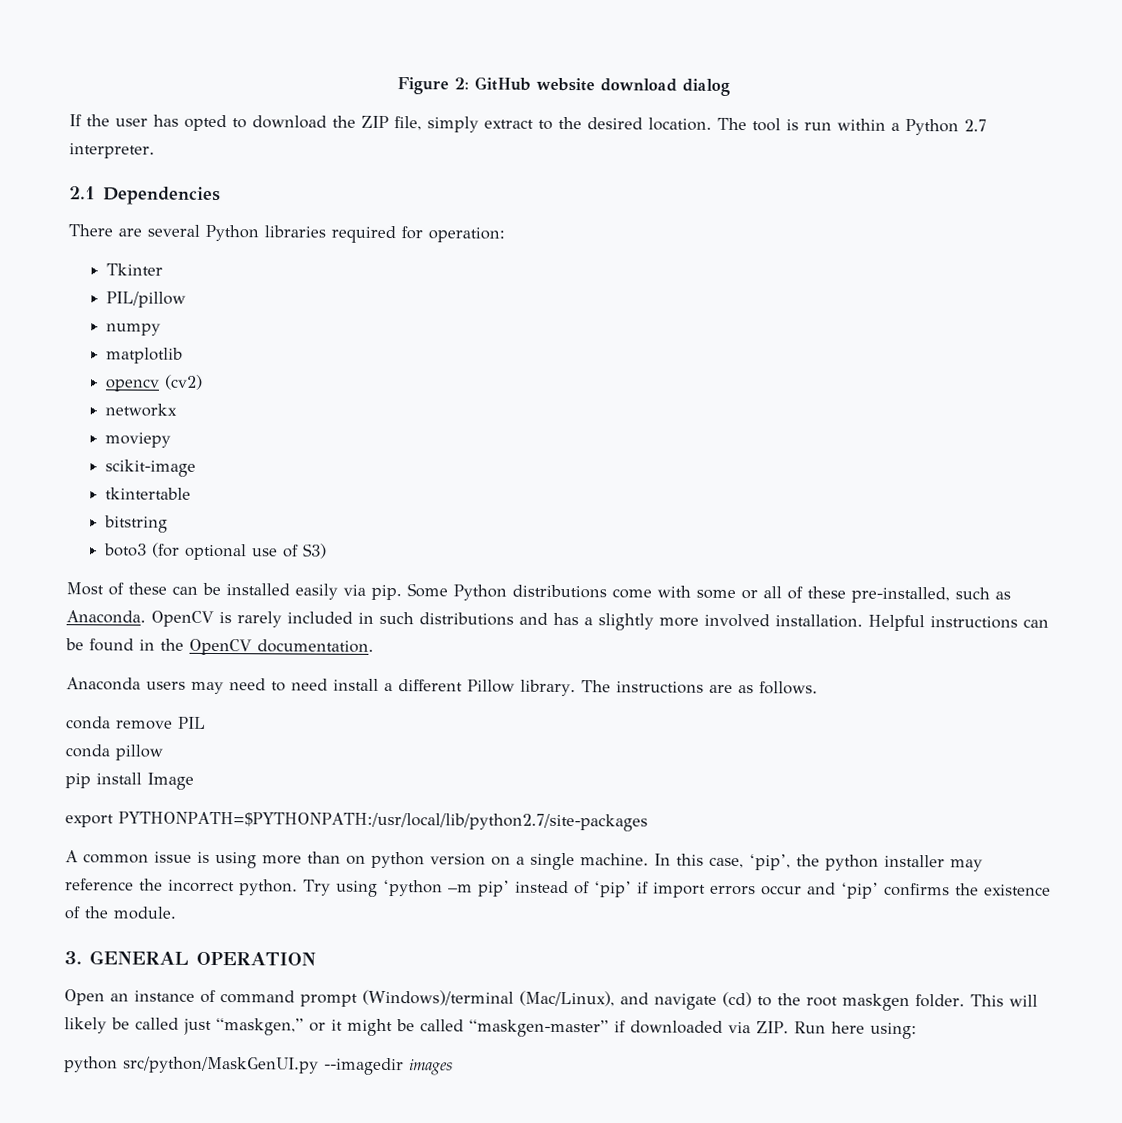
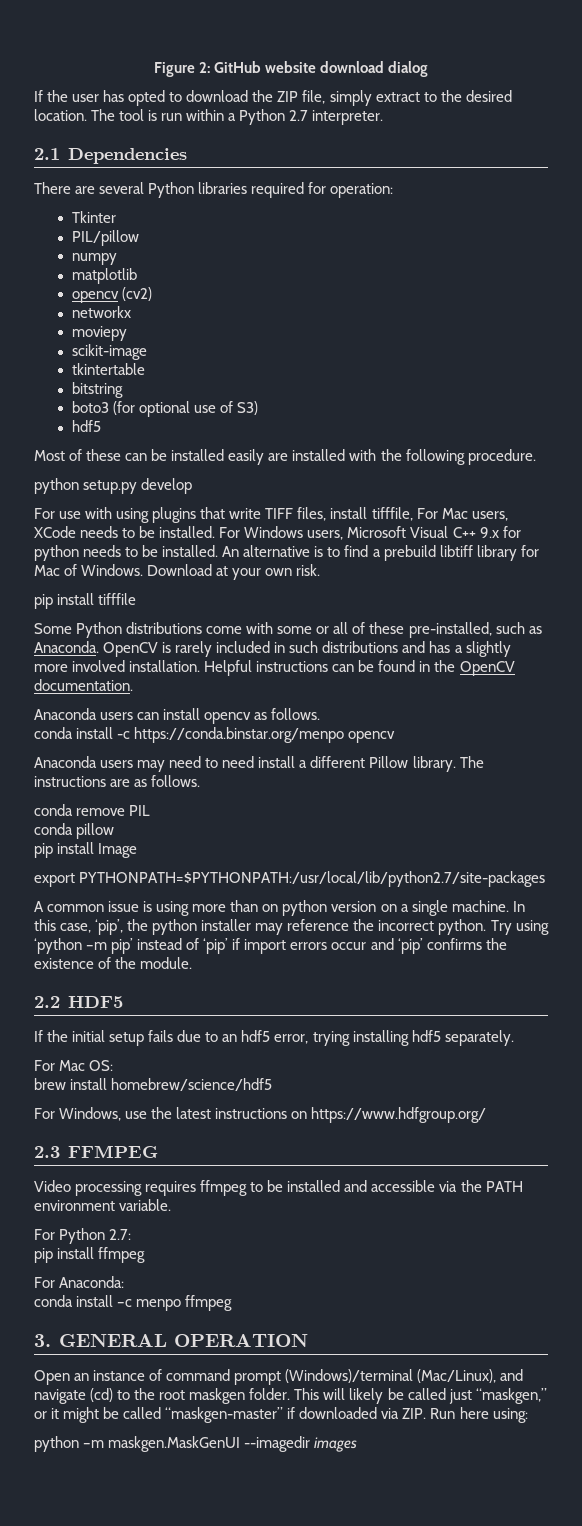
(327, 551) none -> [71,420,101,432] // hdf5
[343,584,402,601] via pip. -> [268,449,536,465] [34,478,193,494] [34,507,508,523] [34,526,521,540] [34,545,539,561] [34,564,321,580] [34,593,137,609] are installed with the following procedure. // python setup.py develop // For use with using plugins that write TIFF files, install tifffile, For Mac users, XCode needs to be installed. For Windows users, Microsoft Visual C++ 9.x for python needs to be installed. An alternative is to find a prebuild libtiff library for Mac of Windows. Download at your own risk. // pip install tifffile //
(374, 646) none -> [34,708,321,724] [34,727,396,743] // Anaconda users can install opencv as follows. // conda install -c https://conda.binstar.org/menpo opencv
(177, 913) none -> [34,996,123,1008] [34,1030,514,1046] [34,1060,114,1071] [34,1078,273,1091] [34,1107,487,1123] [34,1145,158,1158] [34,1180,523,1196] [34,1199,172,1211] [34,1228,132,1244] [34,1247,146,1263] [34,1276,125,1288] [34,1295,233,1311] // 2.2 HDF5 // If the initial setup fails due to an hdf5 error, trying installing hdf5 separately. // For Mac OS: // brew install homebrew/science/hdf5 // For Windows, use the latest instructions on https://www.hdfgroup.org/ // 2.3 FFMPEG // Video processing requires ffmpeg to be installed and accessible via the PATH environment variable. // For Python 2.7: // pip install ffmpeg // For Anaconda: // conda install –c menpo ffmpeg
[123,1056,319,1074] src/python/MaskGenUI.py -> [83,1436,241,1452] –m maskgen.MaskGenUI

